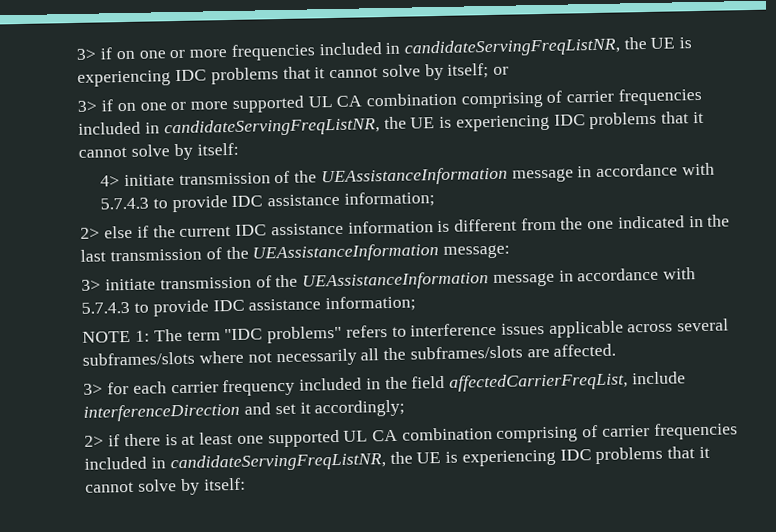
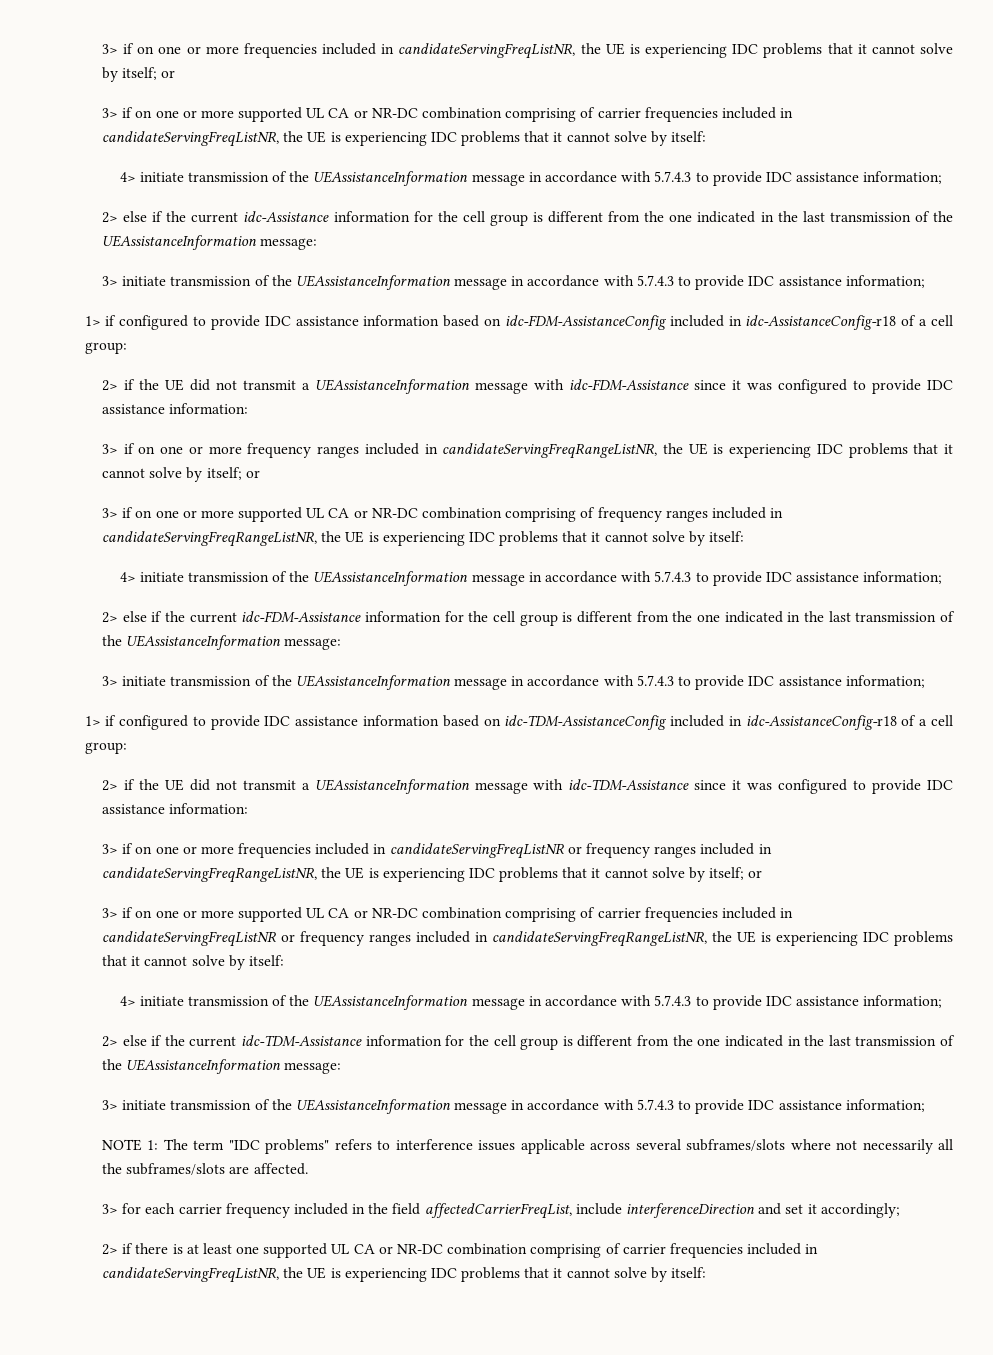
(363, 101) none -> [353,108,418,118] or NR-DC
[235,220,434,236] IDC assistance information -> [243,211,953,226] [101,235,318,250] [101,275,925,290] [84,315,954,330] [84,342,127,354] [101,379,953,394] [101,403,249,414] [101,443,953,459] [101,467,260,482] [101,507,784,522] [101,531,745,547] [119,571,943,586] [101,611,955,626] [101,635,342,650] [101,675,925,690] [84,715,954,730] [84,742,127,754] [101,779,953,794] [101,803,249,814] [101,843,772,859] [101,867,763,883] [101,907,794,922] [101,931,954,947] [101,955,284,970] [119,995,943,1010] [101,1035,559,1050] idc-Assistance information for the cell group is different from the one indicated in the last transmission of the UEAssistanceInformation message: // 3> initiate transmission of the UEAssistanceInformation message in accordance with 5.7.4.3 to provide IDC assistance information; // 1> if configured to provide IDC assistance information based on idc-FDM-AssistanceConfig included in idc-AssistanceConfig-r18 of a cell group: // 2> if the UE did not transmit a UEAssistanceInformation message with idc-FDM-Assistance since it was configured to provide IDC assistance information: // 3> if on one or more frequency ranges included in candidateServingFreqRangeListNR, the UE is experiencing IDC problems that it cannot solve by itself; or // 3> if on one or more supported UL CA or NR-DC combination comprising of frequency ranges included in candidateServingFreqRangeListNR, the UE is experiencing IDC problems that it cannot solve by itself: // 4> initiate transmission of the UEAssistanceInformation message in accordance with 5.7.4.3 to provide IDC assistance information; // 2> else if the current idc-FDM-Assistance information for the cell group is different from the one indicated in the last transmission of the UEAssistanceInformation message: // 3> initiate transmission of the UEAssistanceInformation message in accordance with 5.7.4.3 to provide IDC assistance information; // 1> if configured to provide IDC assistance information based on idc-TDM-AssistanceConfig included in idc-AssistanceConfig-r18 of a cell group: // 2> if the UE did not transmit a UEAssistanceInformation message with idc-TDM-Assistance since it was configured to provide IDC assistance information: // 3> if on one or more frequencies included in candidateServingFreqListNR or frequency ranges included in candidateServingFreqRangeListNR, the UE is experiencing IDC problems that it cannot solve by itself; or // 3> if on one or more supported UL CA or NR-DC combination comprising of carrier frequencies included in candidateServingFreqListNR or frequency ranges included in candidateServingFreqRangeListNR, the UE is experiencing IDC problems that it cannot solve by itself: // 4> initiate transmission of the UEAssistanceInformation message in accordance with 5.7.4.3 to provide IDC assistance information; // 2> else if the current idc-TDM-Assistance information for the cell group
(398, 435) none -> [378,1244,444,1254] or NR-DC

